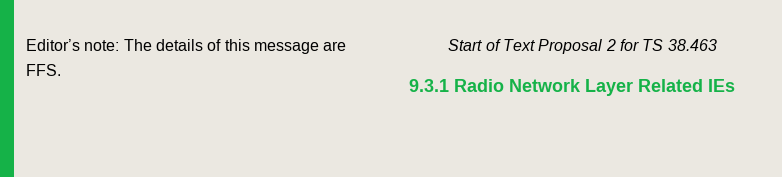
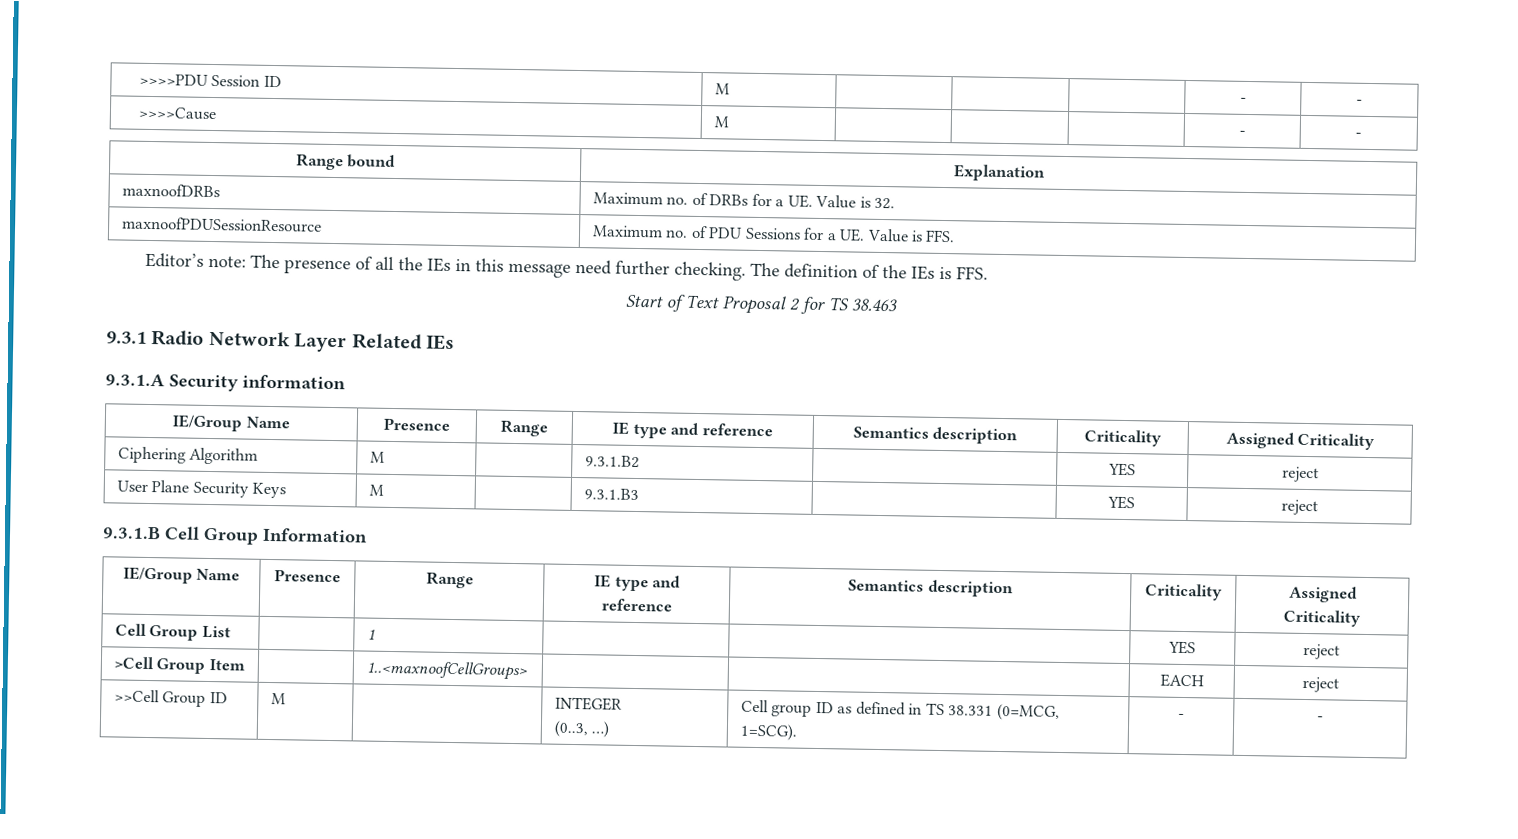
[26,39,347,54] Editor’s note: The details of this message are -> [138,73,282,88] [714,83,730,95] [1239,97,1247,103] [1356,99,1363,105] [137,106,217,121] [713,116,729,128] [1238,130,1246,136] [1355,132,1362,138] [295,153,397,171] [952,164,1046,182] [121,183,220,198] [592,192,896,210] [121,216,322,233] [591,225,956,243] [144,252,952,281] >>>>PDU Session ID | M | | | | - | - // >>>>Cause | M | | | | - | - // Range bound | Explanation // maxnoofDRBs | Maximum no. of DRBs for a UE. Value is 32. // maxnoofPDUSessionResource | Maximum no. of PDU Sessions for a UE. Value is FFS. // Editor’s note: The presence of all the IEs in this message need further checking. The definition of the IEs is
(735, 85) none -> [105,373,346,392] [172,414,290,432] [383,417,450,431] [500,419,548,437] [612,421,773,439] [852,426,1019,445] [1084,429,1162,447] [1225,431,1376,451] [117,446,259,465] [369,451,385,463] [584,455,640,469] [1108,462,1136,477] [1281,466,1319,483] [116,480,287,499] [368,484,384,496] [583,488,639,501] [1107,495,1135,510] [1280,499,1318,516] [102,526,368,545] [122,566,241,584] [274,569,341,583] [425,571,474,589] [594,574,681,592] [600,598,673,612] [848,579,1014,598] [1145,583,1223,601] [1288,585,1358,603] [1283,609,1361,627] [114,623,231,641] [366,628,375,640] [1168,640,1196,655] [1303,643,1340,660] [113,656,245,674] [365,660,527,681] [1159,673,1204,688] [1302,676,1339,693] [113,689,228,707] [270,693,286,705] [554,696,622,711] [553,720,611,738] [740,699,1060,721] [739,723,797,741] [1178,713,1185,720] [1317,716,1324,722] // 9.3.1.A Security information // IE/Group Name | Presence | Range | IE type and reference | Semantics description | Criticality | Assigned Criticality // Ciphering Algorithm | M | | 9.3.1.B2 | | YES | reject // User Plane Security Keys | M | | 9.3.1.B3 | | YES | reject // 9.3.1.B Cell Group Information // IE/Group Name | Presence | Range | IE type and reference | Semantics description | Criticality | Assigned Criticality // Cell Group List | | 1 | | | YES | reject // >Cell Group Item | | 1..<maxnoofCellGroups> | | | EACH | reject // >>Cell Group ID | M | | INTEGER // (0..3, …) | Cell group ID as defined in TS 38.331 (0=MCG, 1=SCG). | - | -

